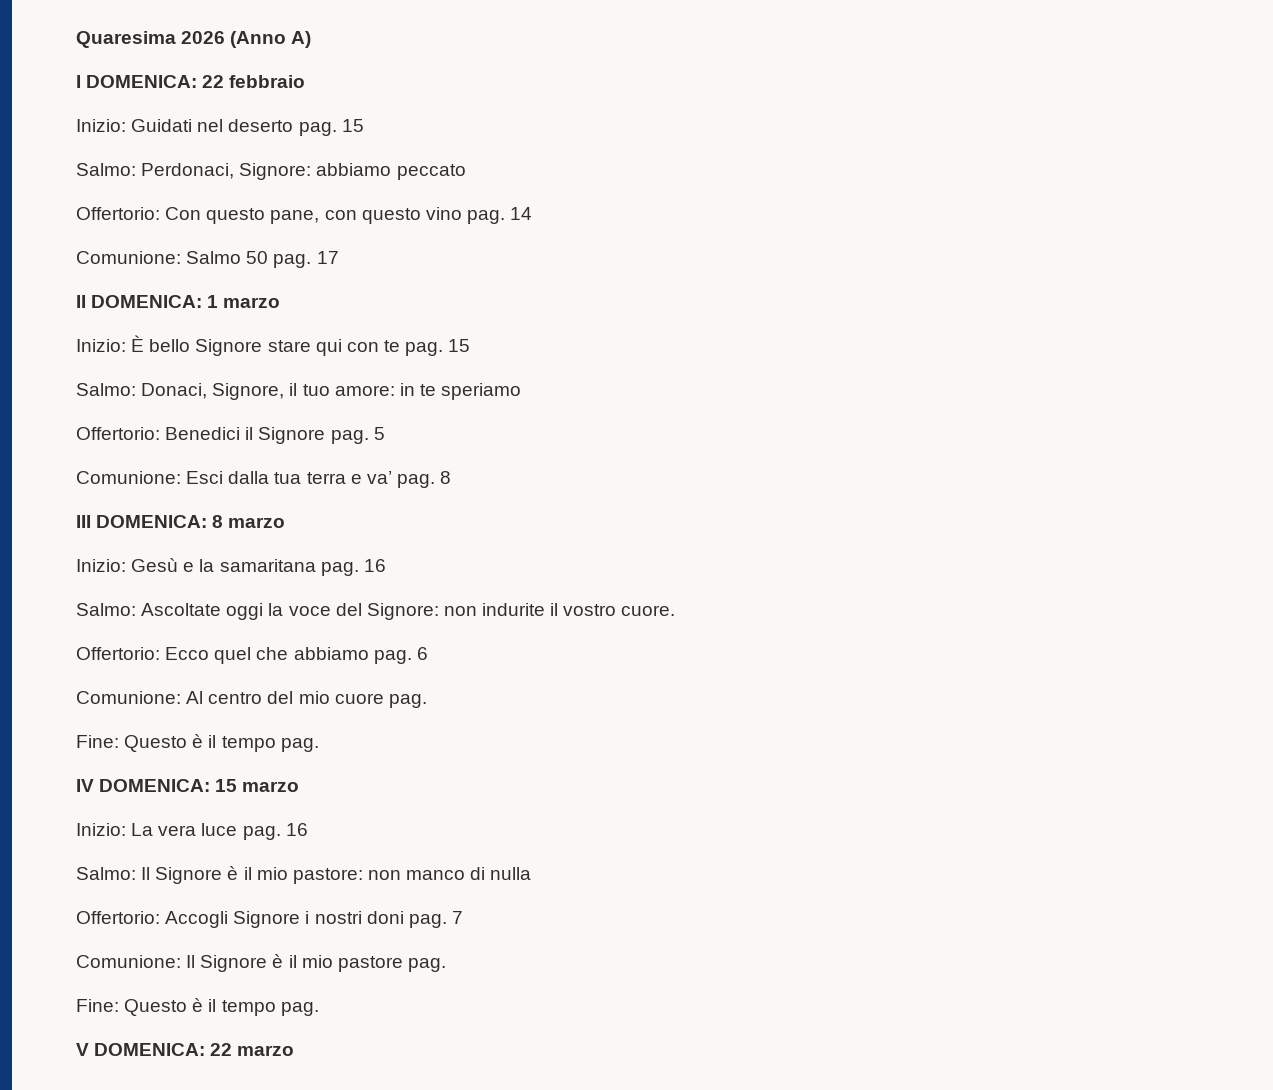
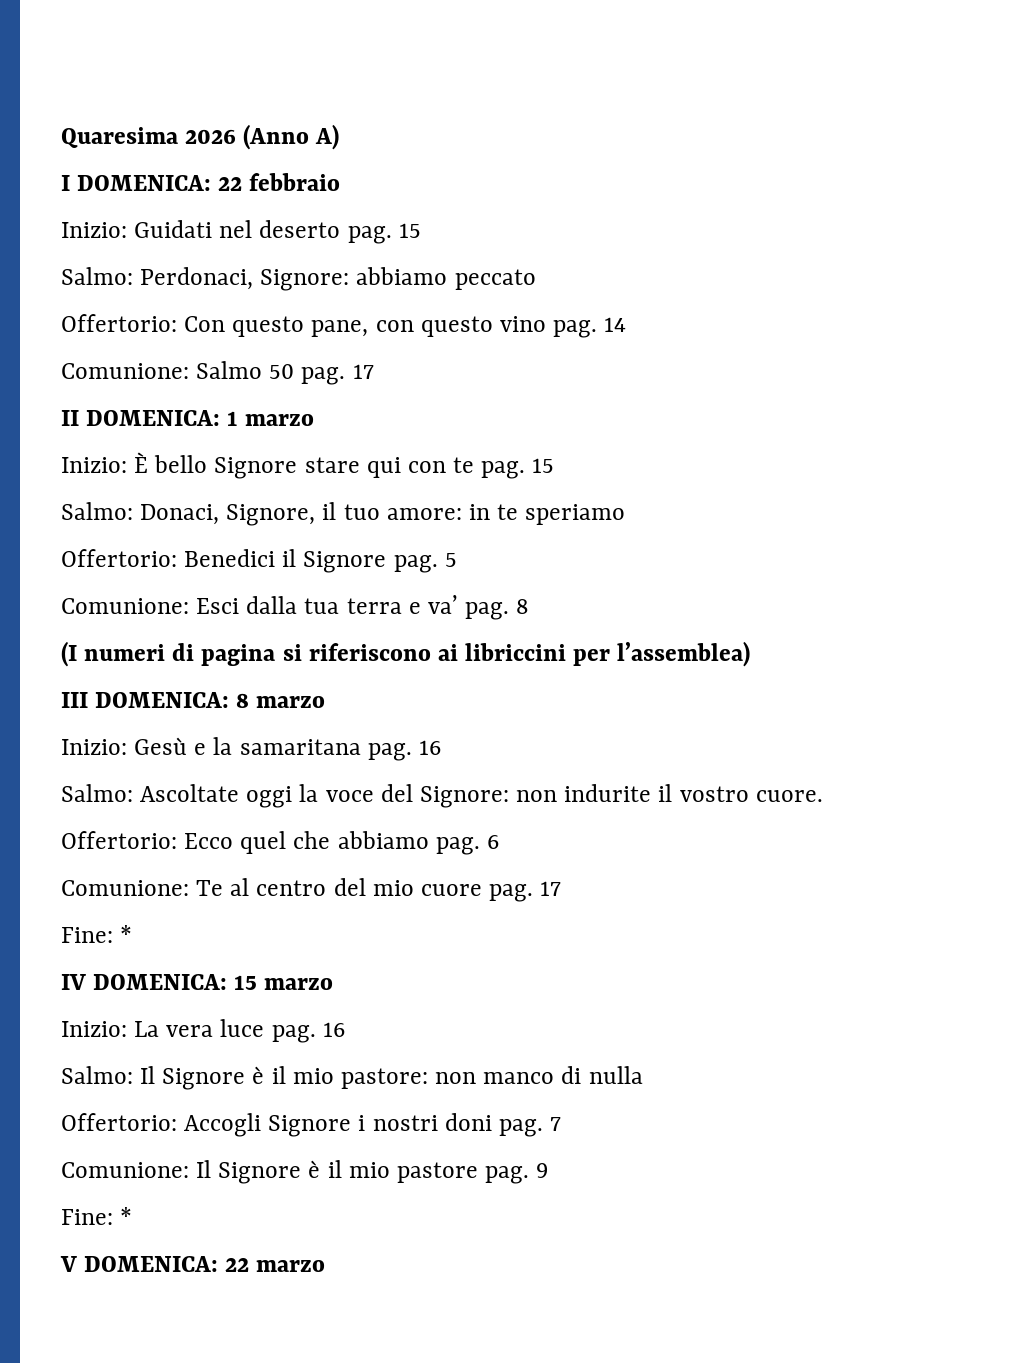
(452, 477) none -> [61,641,751,667] // (I numeri di pagina si riferiscono ai libriccini per l’assemblea)
[186,691,204,704] Al -> [196,878,250,896] Te al
[76,734,319,752] // Fine: Questo è il tempo pag. -> [540,881,562,896] [61,925,133,943] 17 // Fine: *
[76,998,319,1016] // Fine: Questo è il tempo pag. -> [536,1163,549,1178] [61,1207,133,1225] 9 // Fine: *

